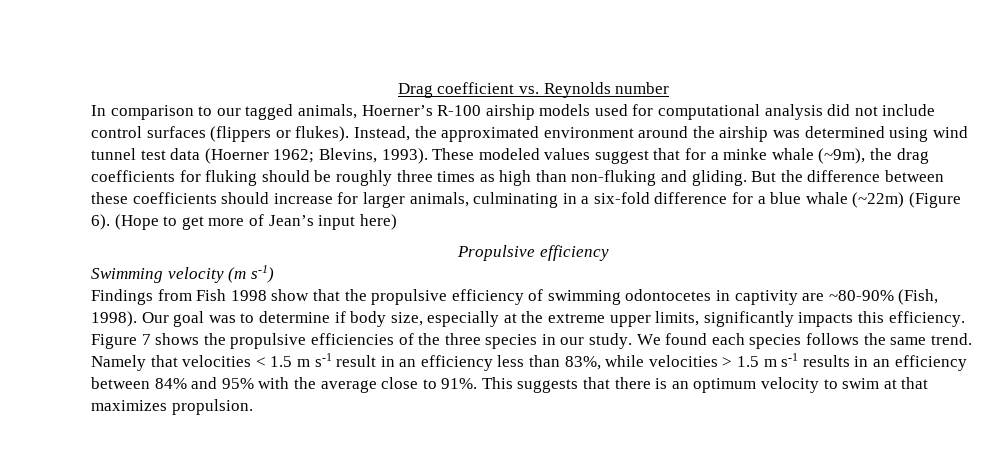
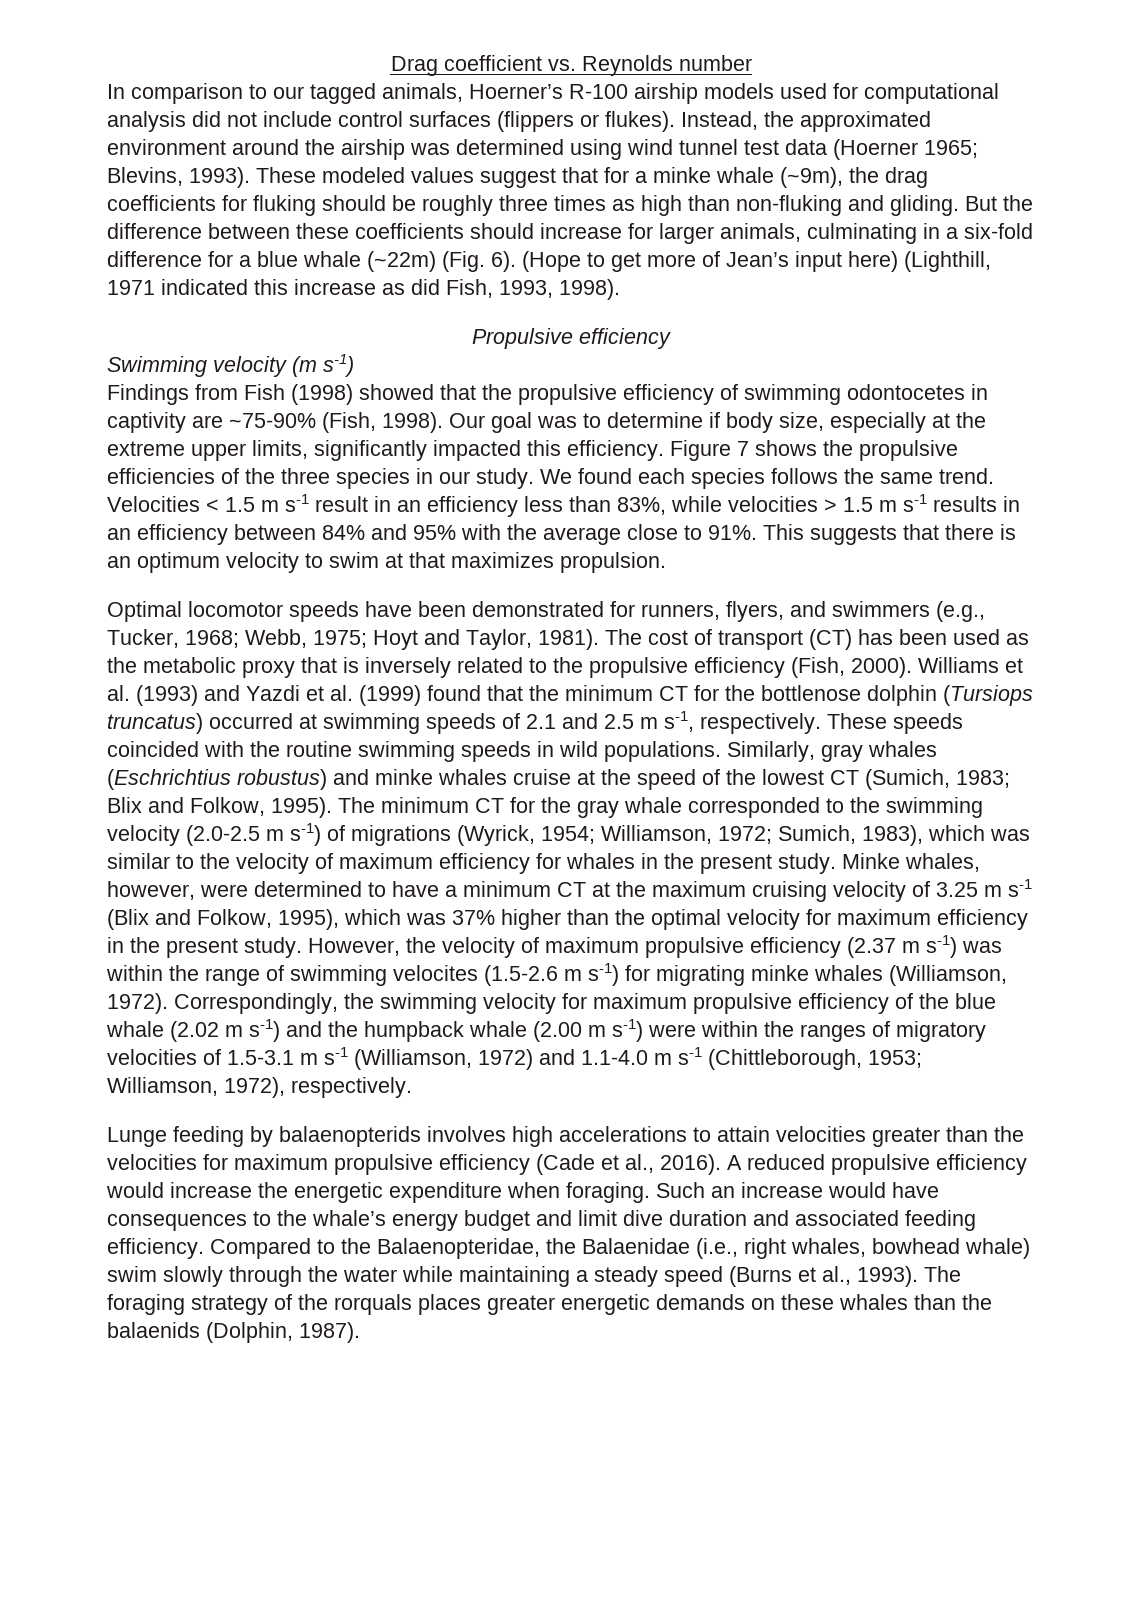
[273,149,315,163] 1962; -> [924,140,978,158] 1965;
[909,192,962,208] (Figure -> [442,251,485,272] (Fig.
(397, 222) none -> [904,251,991,272] [107,279,620,300] (Lighthill, 1971 indicated this increase as did Fish, 1993, 1998).
[230,289,310,301] 1998 show -> [291,384,434,405] (1998) showed
[828,290,894,301] ~80-90% -> [229,413,316,428] ~75-90%
[798,312,854,327] impacts -> [433,440,521,461] impacted
[91,355,252,371] Namely that velocities -> [107,496,200,512] Velocities
(253, 407) none -> [107,601,985,622] [107,629,1029,650] [107,657,1023,678] [107,685,1033,706] [107,711,963,734] [107,741,937,762] [107,769,1010,790] [107,797,983,818] [107,823,1030,846] [107,853,980,874] [107,879,1032,902] [107,909,1028,930] [107,935,1002,958] [106,963,1007,986] [107,993,996,1014] [106,1019,986,1042] [107,1047,922,1070] [107,1077,412,1098] [107,1126,1024,1147] [107,1154,1027,1175] [106,1182,939,1203] [107,1210,976,1231] [107,1238,1030,1259] [107,1266,961,1287] [107,1294,992,1315] [107,1322,360,1343] // Optimal locomotor speeds have been demonstrated for runners, flyers, and swimmers (e.g., Tucker, 1968; Webb, 1975; Hoyt and Taylor, 1981). The cost of transport (CT) has been used as the metabolic proxy that is inversely related to the propulsive efficiency (Fish, 2000). Williams et al. (1993) and Yazdi et al. (1999) found that the minimum CT for the bottlenose dolphin (Tursiops truncatus) occurred at swimming speeds of 2.1 and 2.5 m s-1, respectively. These speeds coincided with the routine swimming speeds in wild populations. Similarly, gray whales (Eschrichtius robustus) and minke whales cruise at the speed of the lowest CT (Sumich, 1983; Blix and Folkow, 1995). The minimum CT for the gray whale corresponded to the swimming velocity (2.0-2.5 m s-1) of migrations (Wyrick, 1954; Williamson, 1972; Sumich, 1983), which was similar to the velocity of maximum efficiency for whales in the present study. Minke whales, however, were determined to have a minimum CT at the maximum cruising velocity of 3.25 m s-1 (Blix and Folkow, 1995), which was 37% higher than the optimal velocity for maximum efficiency in the present study. However, the velocity of maximum propulsive efficiency (2.37 m s-1) was within the range of swimming velocites (1.5-2.6 m s-1) for migrating minke whales (Williamson, 1972). Correspondingly, the swimming velocity for maximum propulsive efficiency of the blue whale (2.02 m s-1) and the humpback whale (2.00 m s-1) were within the ranges of migratory velocities of 1.5-3.1 m s-1 (Williamson, 1972) and 1.1-4.0 m s-1 (Chittleborough, 1953; Williamson, 1972), respectively. // Lunge feeding by balaenopterids involves high accelerations to attain velocities greater than the velocities for maximum propulsive efficiency (Cade et al., 2016). A reduced propulsive efficiency would increase the energetic expenditure when foraging. Such an increase would have consequences to the whale’s energy budget and limit dive duration and associated feeding efficiency. Compared to the Balaenopteridae, the Balaenidae (i.e., right whales, bowhead whale) swim slowly through the water while maintaining a steady speed (Burns et al., 1993). The foraging strategy of the rorquals places greater energetic demands on these whales than the balaenids (Dolphin, 1987).

